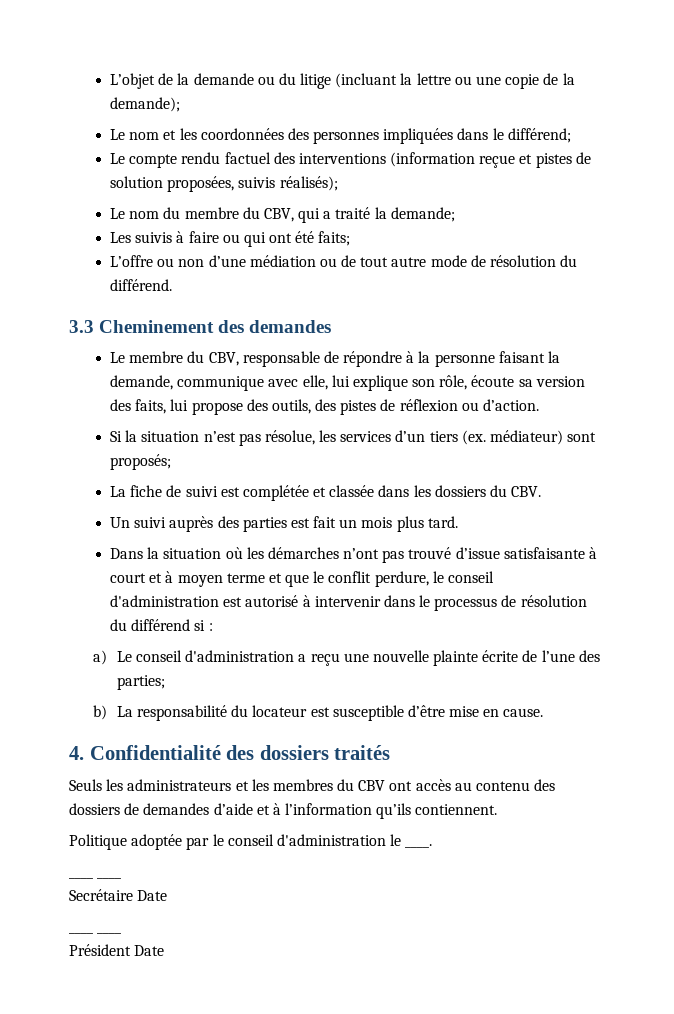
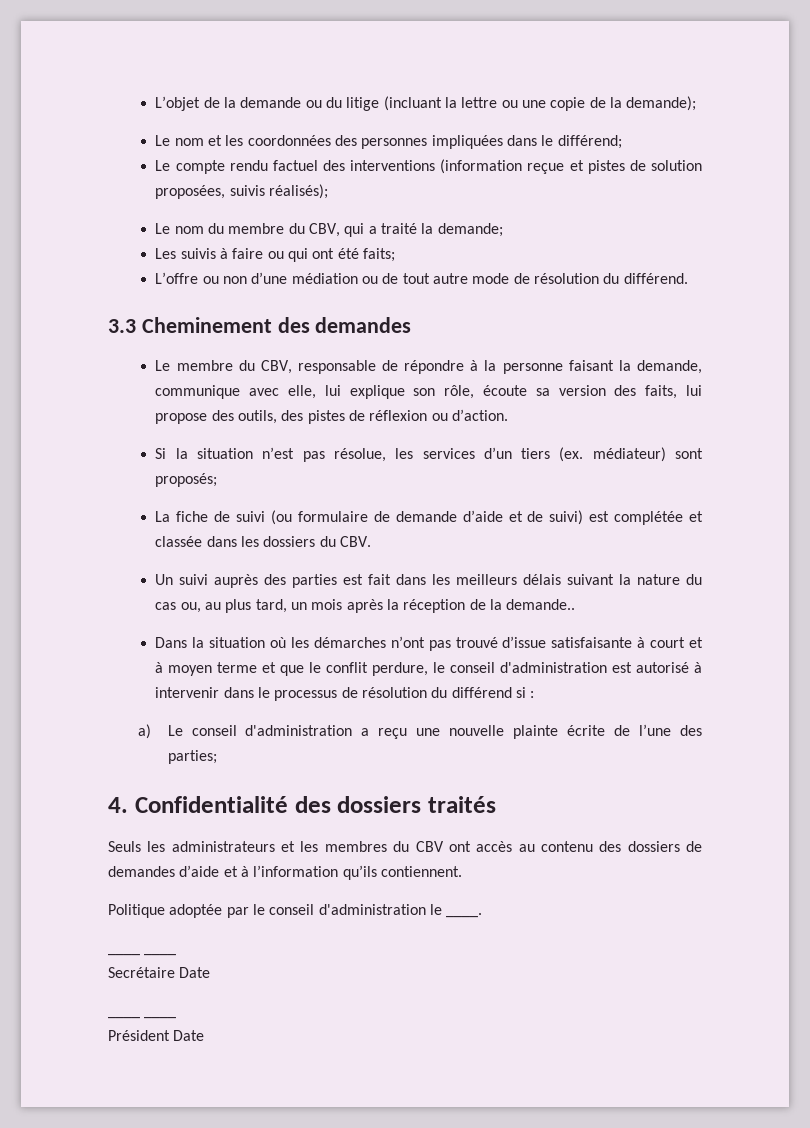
(218, 491) none -> [270,510,584,525] (ou formulaire de demande d’aide et de suivi)
[339,516,458,532] un mois plus tard. -> [396,574,702,585] [155,599,576,613] dans les meilleurs délais suivant la nature du cas ou, au plus tard, un mois après la réception de la demande..
[92,705,544,721] // b) La responsabilité du locateur est susceptible d’être mise en cause. -> (217, 757) none

